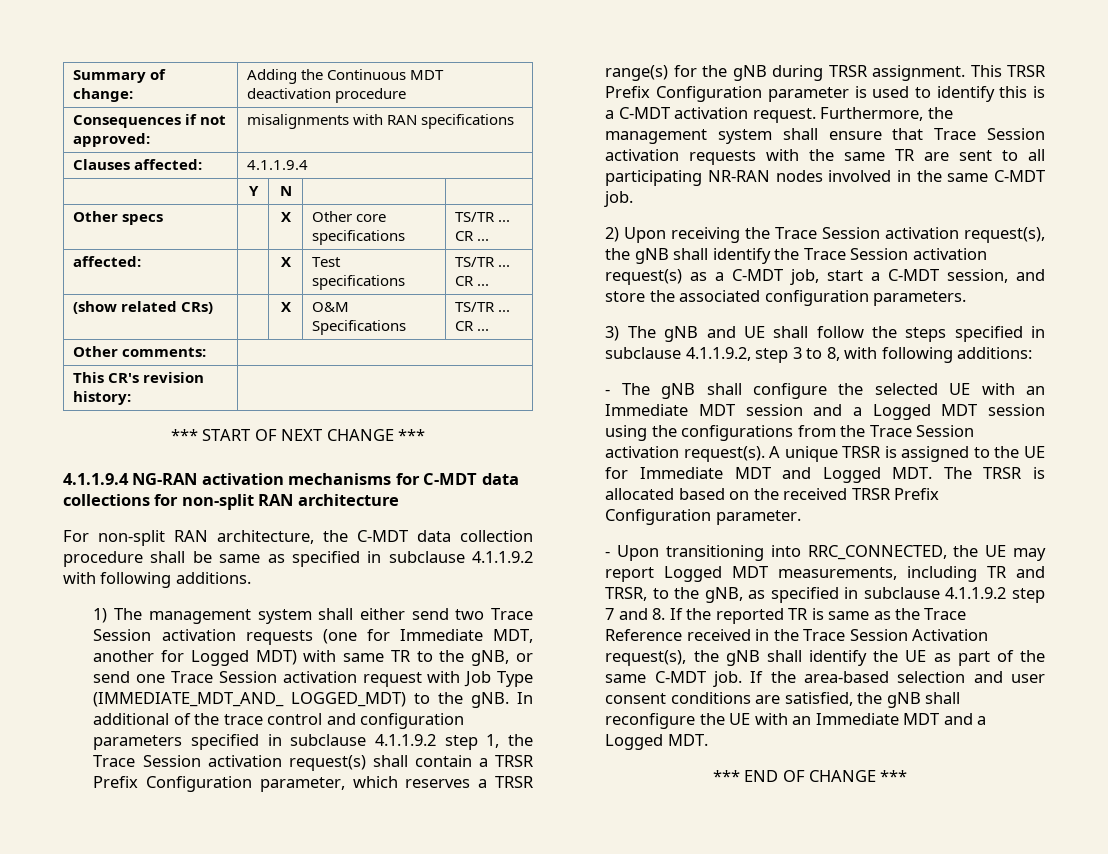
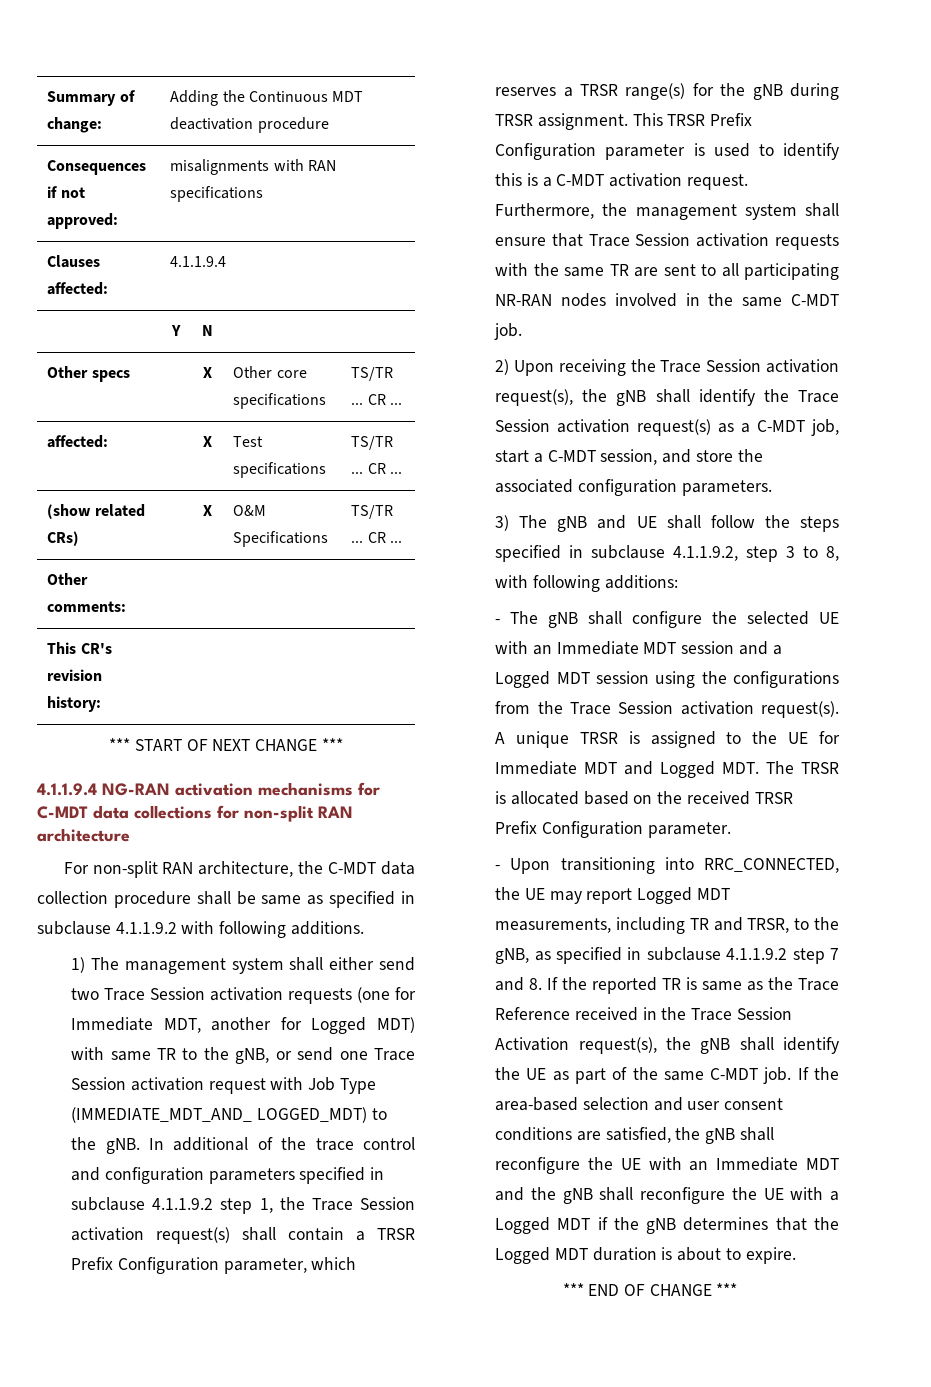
[977,716,987,725] [605,734,708,750] a Logged MDT. -> [530,1187,839,1204] [495,1217,840,1234] [495,1247,796,1264] the gNB shall reconfigure the UE with a Logged MDT if the gNB determines that the Logged MDT duration is about to expire.

